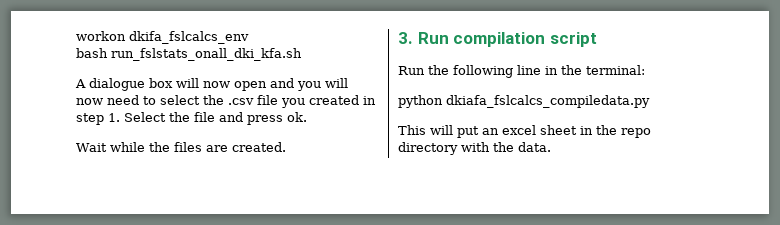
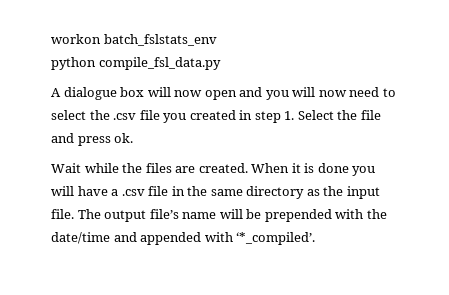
[129,31,249,44] [76,48,302,61] dkifa_fslcalcs_env // bash run_fslstats_onall_dki_kfa.sh -> [103,34,217,46] [51,57,221,70] batch_fslstats_env // python compile_fsl_data.py
[398,32,597,47] [398,65,645,78] [398,95,650,108] [398,125,651,138] [398,142,551,155] // 3. Run compilation script // Run the following line in the terminal: // python dkiafa_fslcalcs_compiledata.py // This will put an excel sheet in the repo directory with the data. -> [251,163,376,176] [51,186,380,199] [51,209,387,222] [51,232,316,245] When it is done you will have a .csv file in the same directory as the input file. The output file’s name will be prepended with the date/time and appended with ‘*_compiled’.

